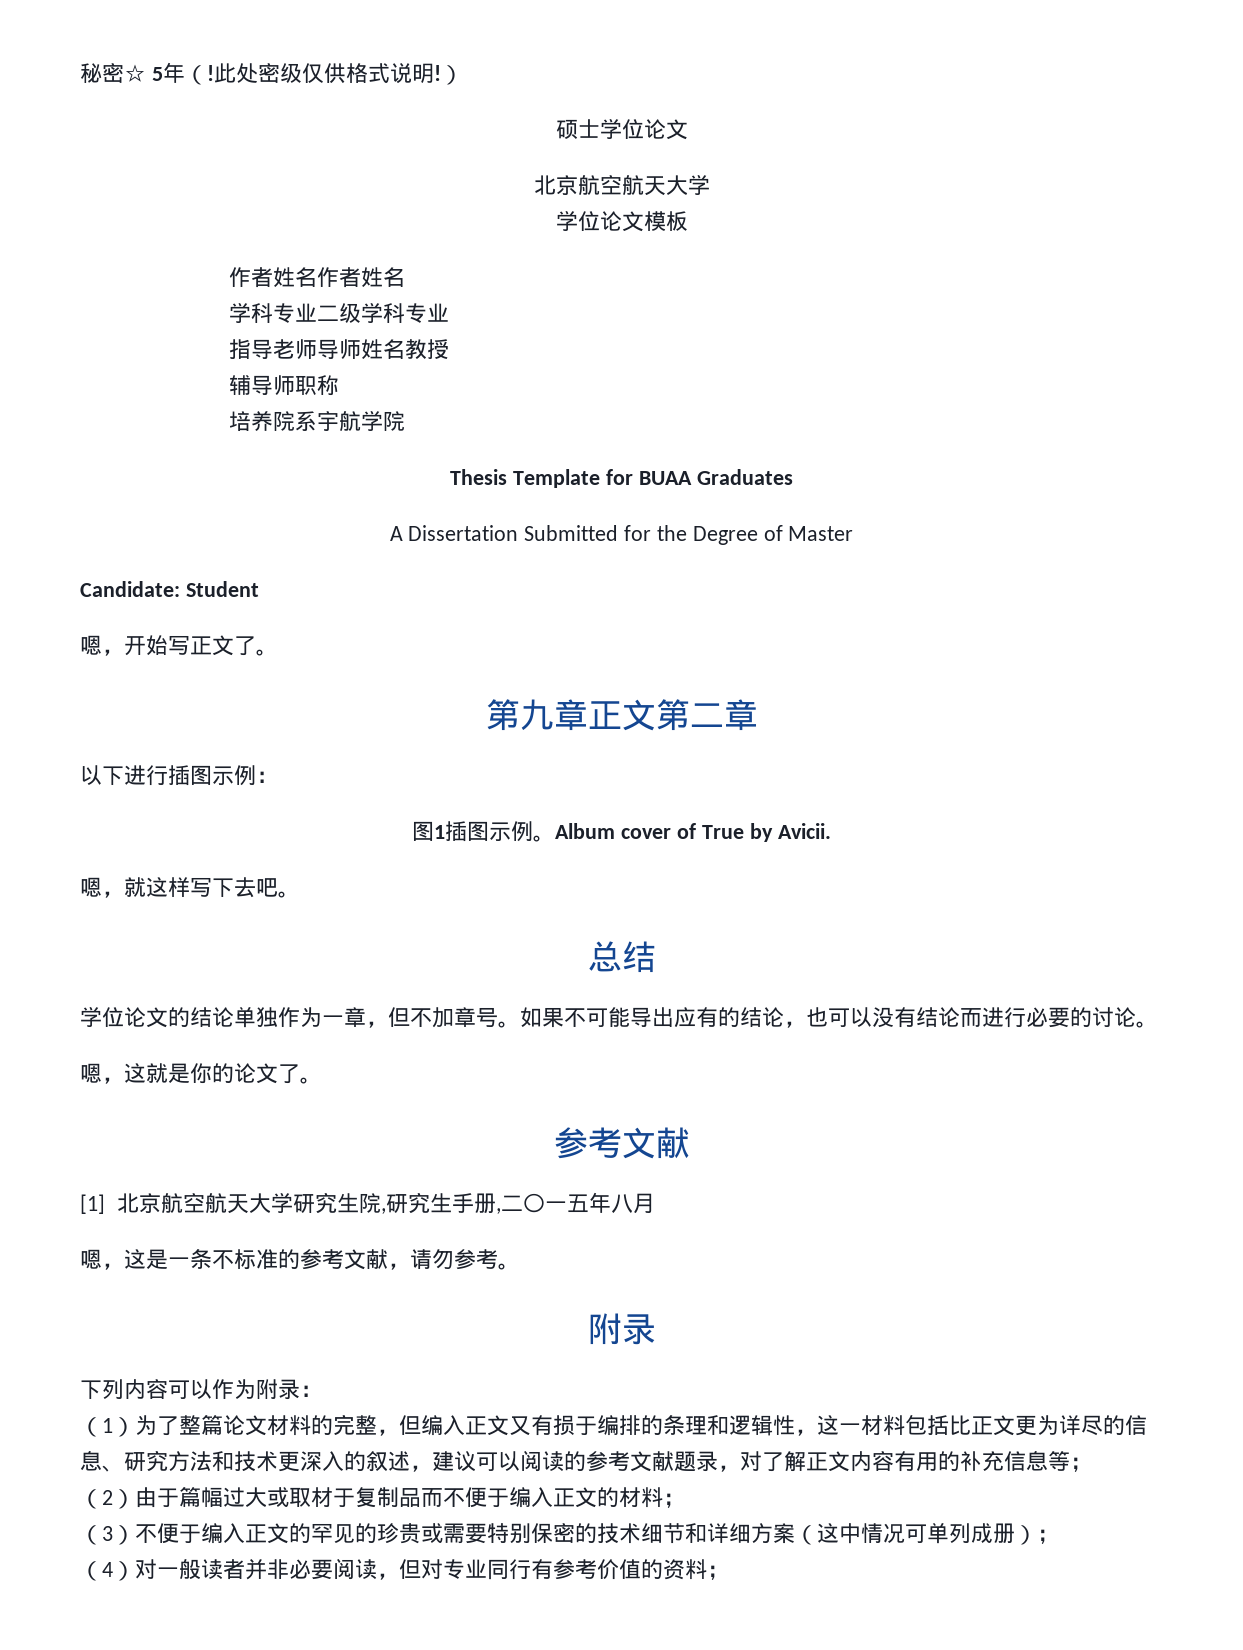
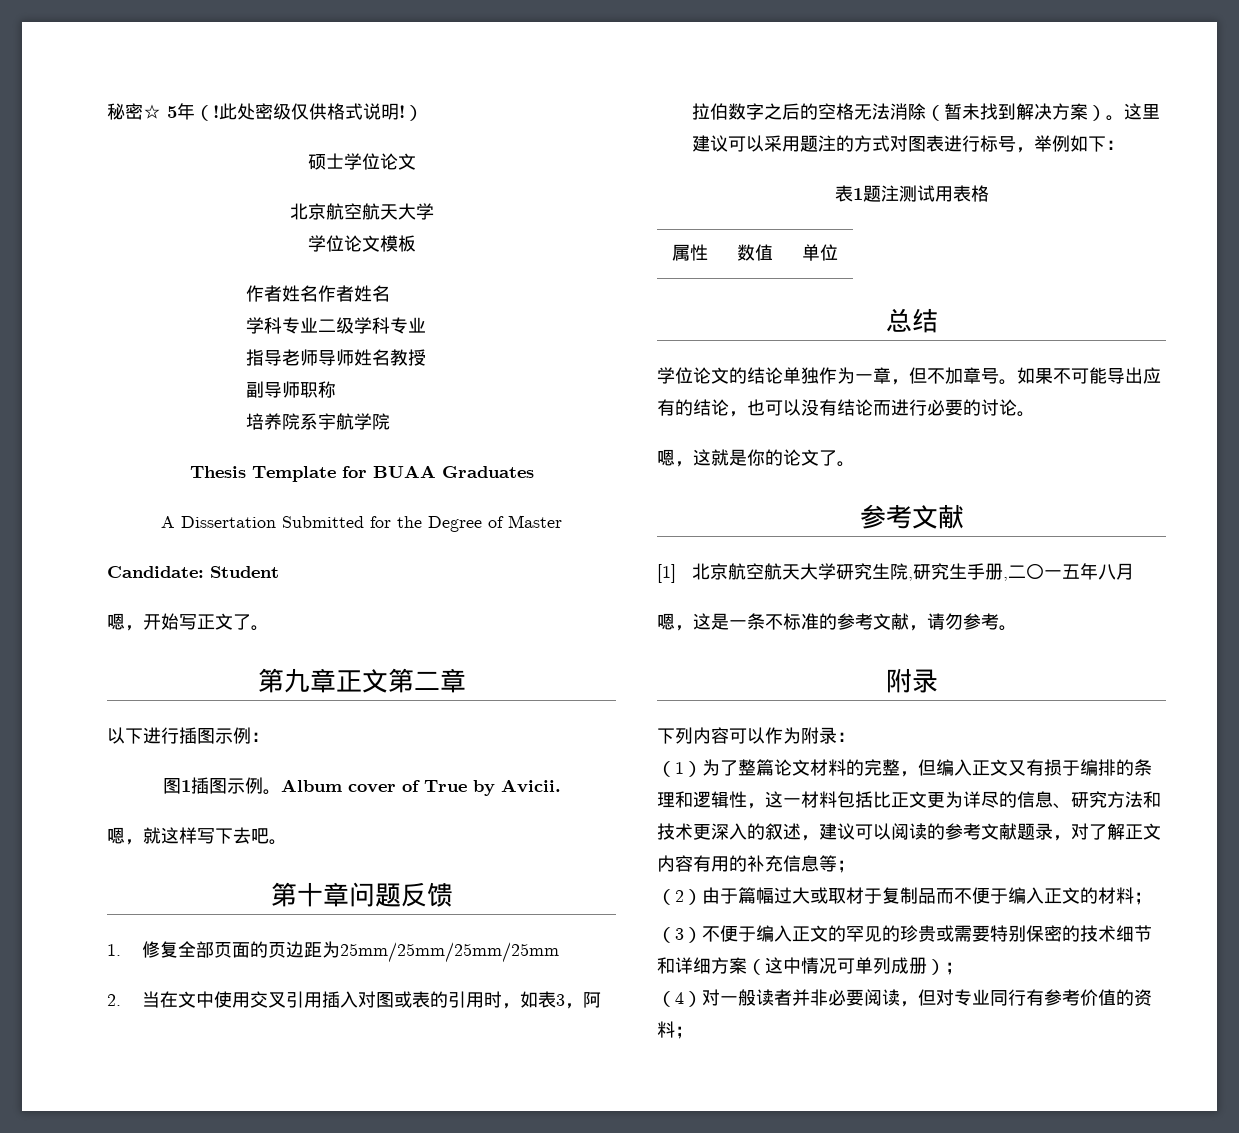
[229,374,252,395] 辅 -> [246,381,265,398] 副
(300, 894) none -> [270,882,453,907] [107,941,559,963] [107,991,601,1009] [691,103,1160,121] [691,135,1124,153] [834,185,989,202] [672,244,708,261] [737,244,773,261] [802,244,838,261] // 第十章问题反馈 // 1.修复全部页面的页边距为25mm/25mm/25mm/25mm // 2.当在文中使用交叉引用插入对图或表的引用时，如表3，阿拉伯数字之后的空格无法消除（暂未找到解决方案）。这里建议可以采用题注的方式对图表进行标号，举例如下： // 表1题注测试用表格 // 属性 | 数值 | 单位

